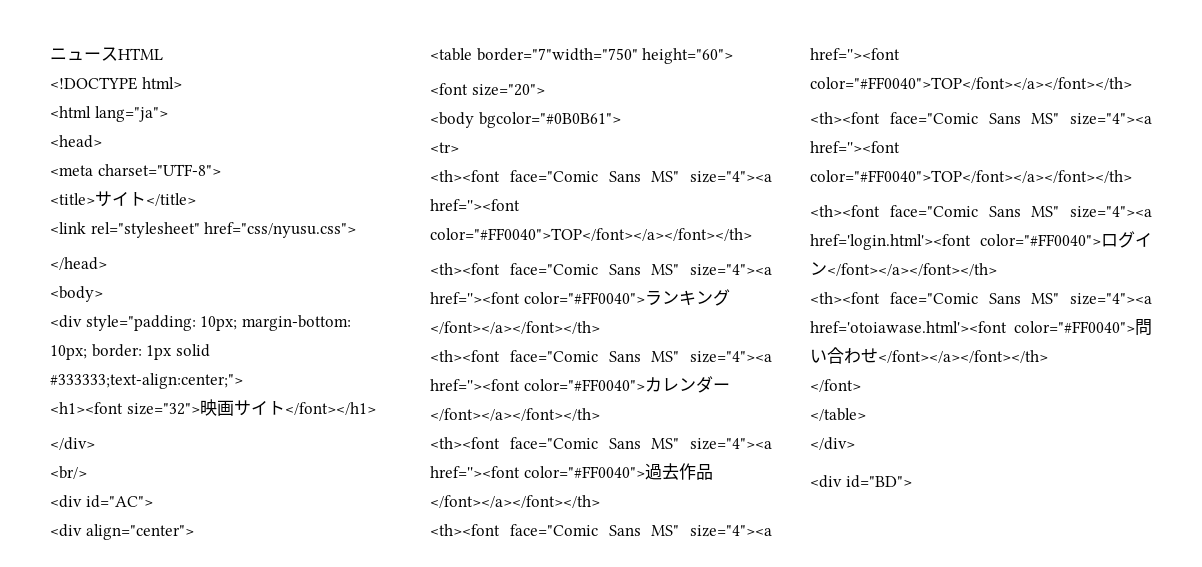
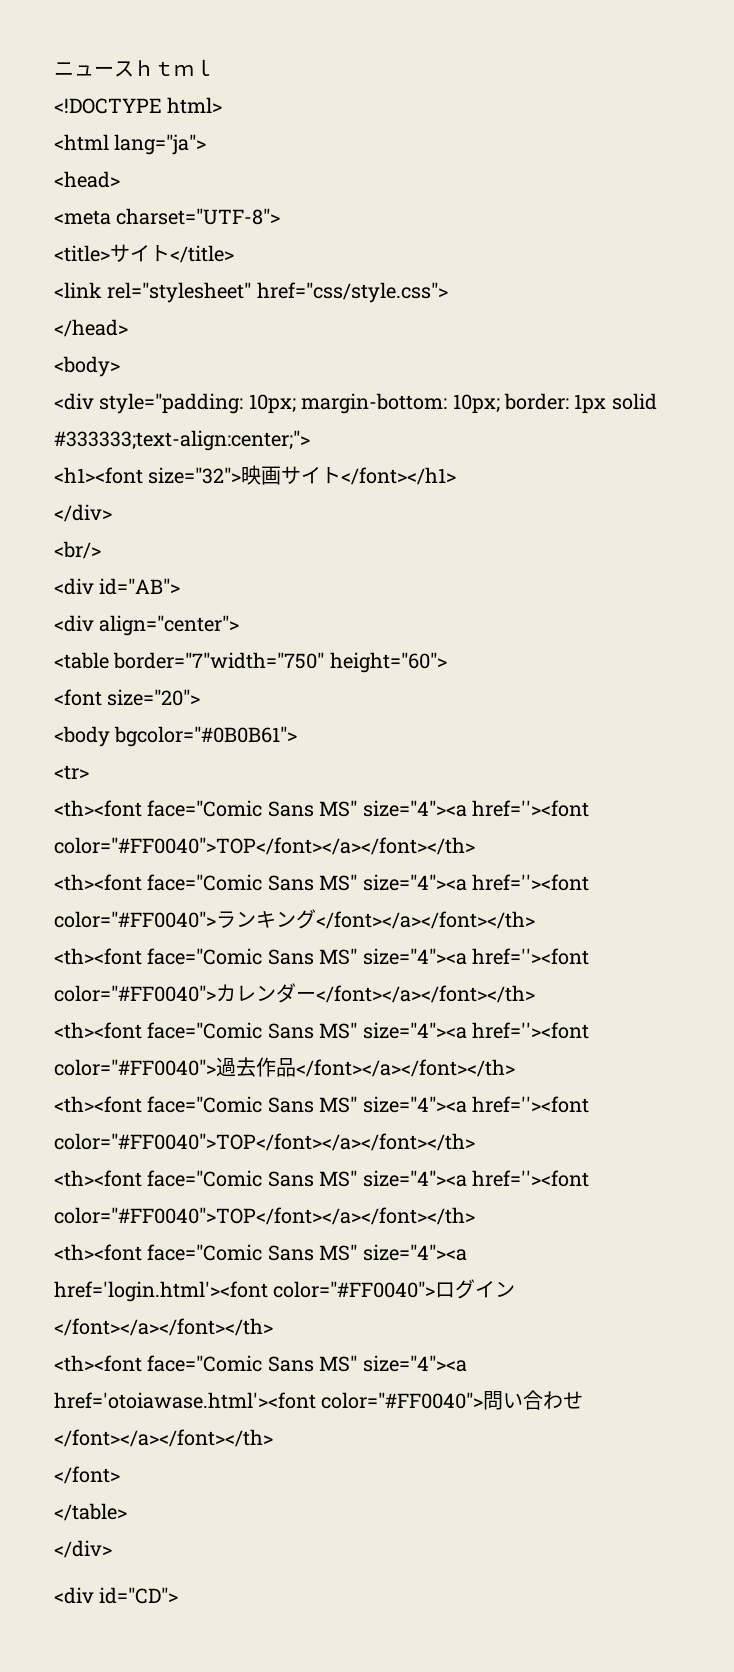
[118,48,163,60] HTML -> [134,59,214,76] ｈｔｍｌ
[204,222,357,238] href="css/nyusu.css"> -> [256,282,448,303] href="css/style.css">
[85,495,153,508] id="AC"> -> [99,578,181,595] id="AB">
[845,475,912,488] id="BD"> -> [99,1587,179,1604] id="CD">

